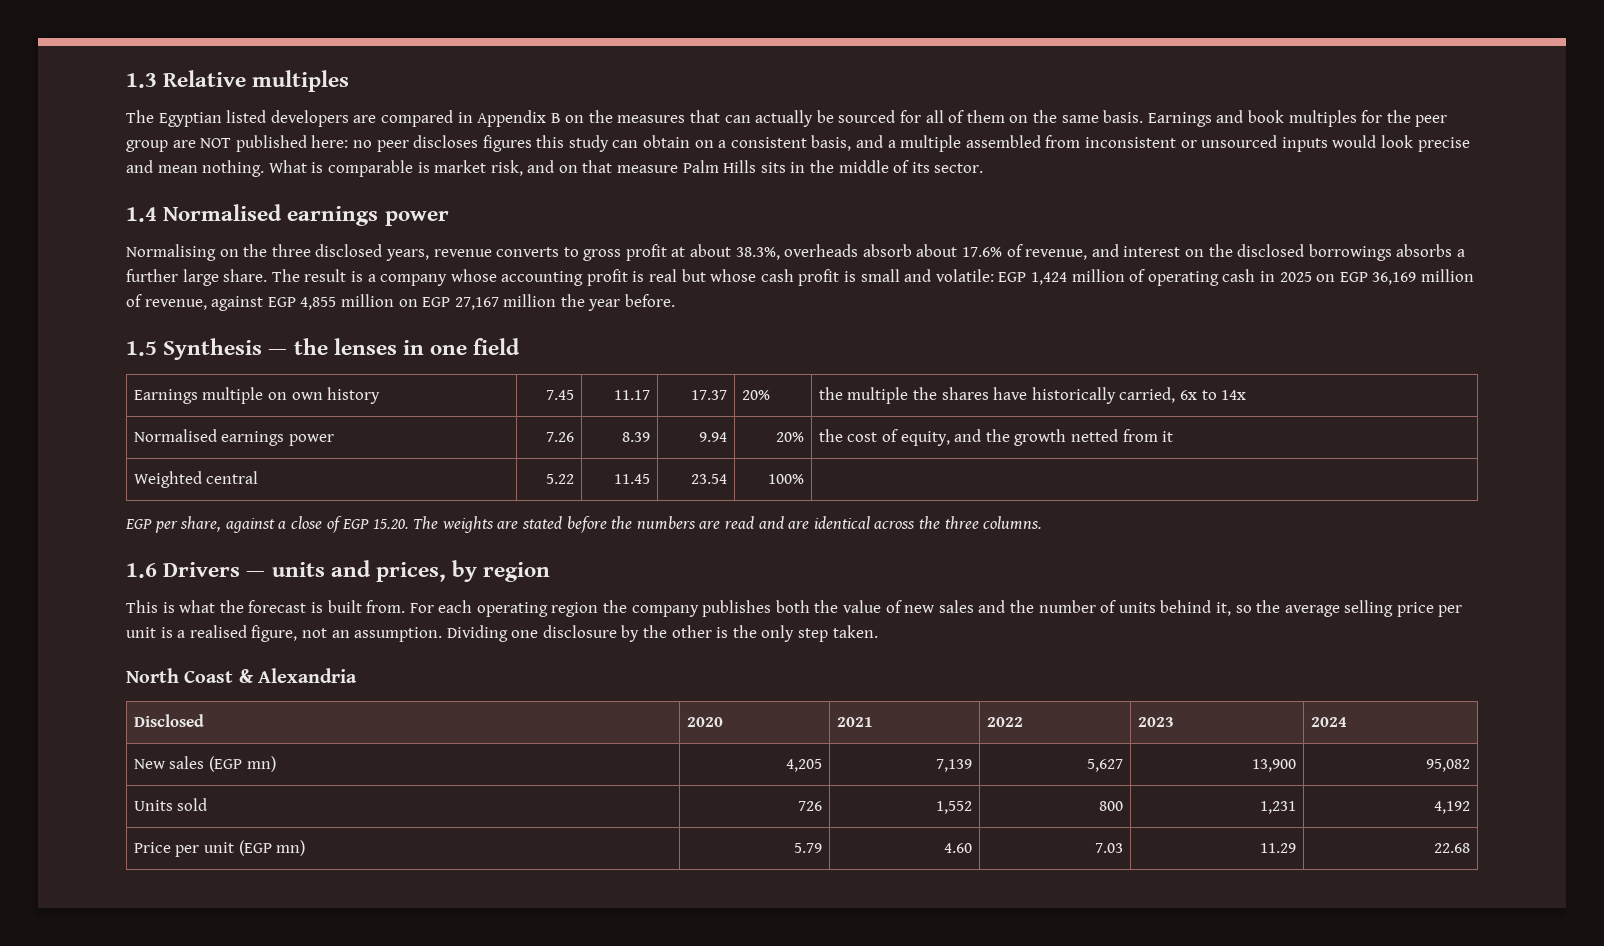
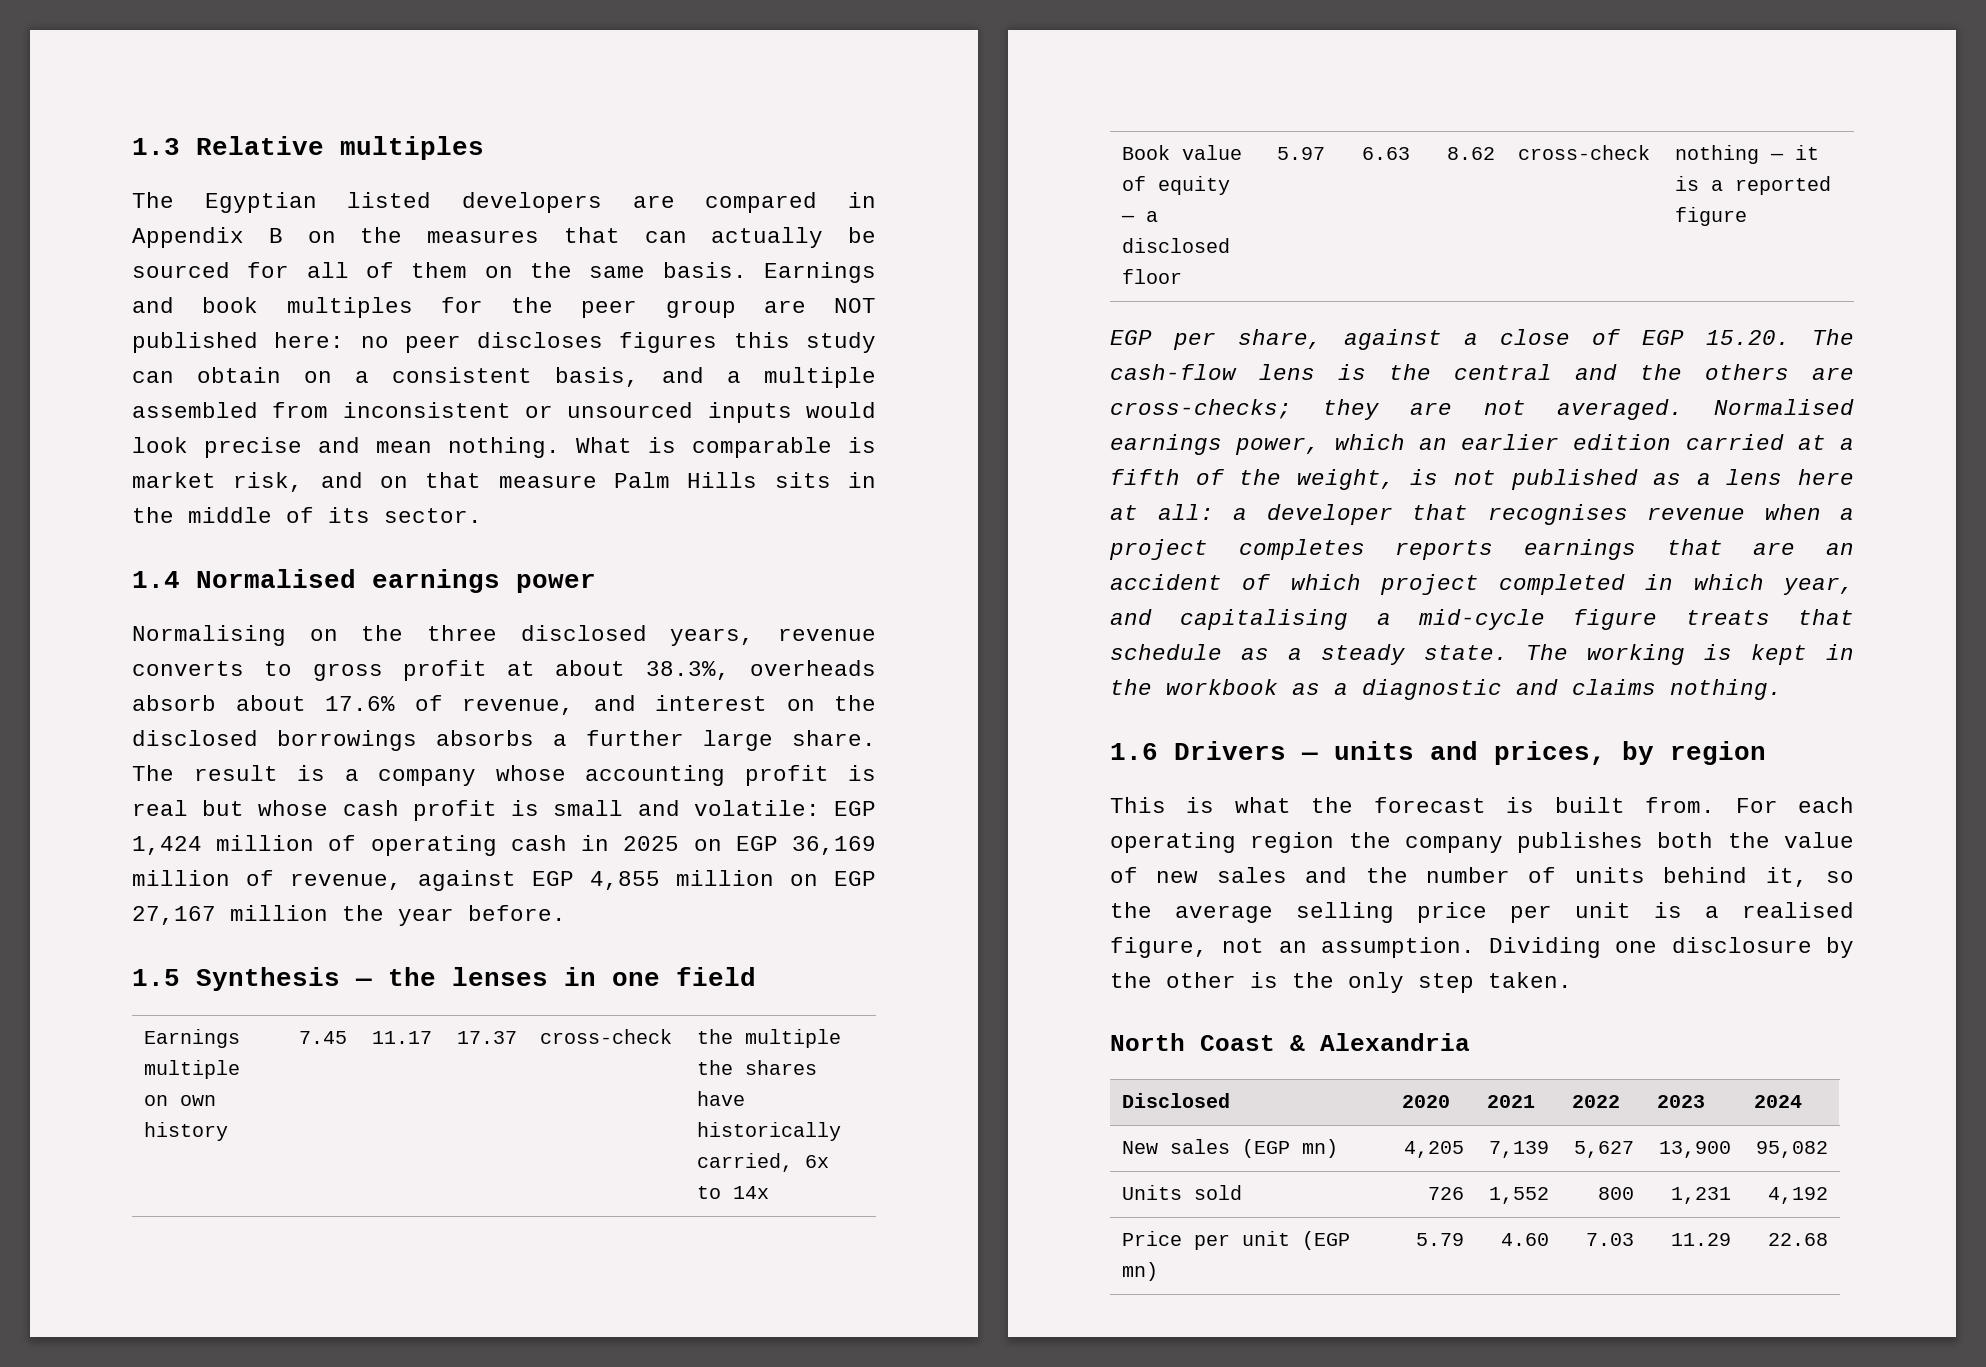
[741,390,770,400] 20% -> [539,1029,672,1044] cross-check
[133,429,334,446] [546,432,575,442] [622,432,651,442] [699,432,728,442] [776,432,805,442] [818,429,1174,446] [133,471,259,488] [546,474,575,484] [614,474,651,484] [691,474,728,484] [768,474,805,484] Normalised earnings power | 7.26 | 8.39 | 9.94 | 20% | the cost of equity, and the growth netted from it // Weighted central | 5.22 | 11.45 | 23.54 | 100% | -> [1121,145,1242,160] [1121,176,1230,195] [1120,211,1158,222] [1121,238,1230,253] [1121,269,1182,284] [1277,147,1326,160] [1362,147,1411,160] [1447,147,1496,160] [1517,145,1650,160] [1674,145,1819,164] [1674,176,1831,195] [1674,207,1747,226] Book value of equity — a disclosed floor | 5.97 | 6.63 | 8.62 | cross-check | nothing — it is a reported figure
[441,516,1043,533] weights are stated before the numbers are read and are identical across the three columns. -> [1110,364,1854,380] [1110,399,1854,420] [1110,434,1854,455] [1110,469,1854,490] [1110,504,1854,525] [1109,539,1854,560] [1110,574,1854,595] [1110,609,1854,630] [1110,644,1854,665] [1110,679,1782,700] cash-flow lens is the central and the others are cross-checks; they are not averaged. Normalised earnings power, which an earlier edition carried at a fifth of the weight, is not published as a lens here at all: a developer that recognises revenue when a project completes reports earnings that are an accident of which project completed in which year, and capitalising a mid-cycle figure treats that schedule as a steady state. The working is kept in the workbook as a diagnostic and claims nothing.

